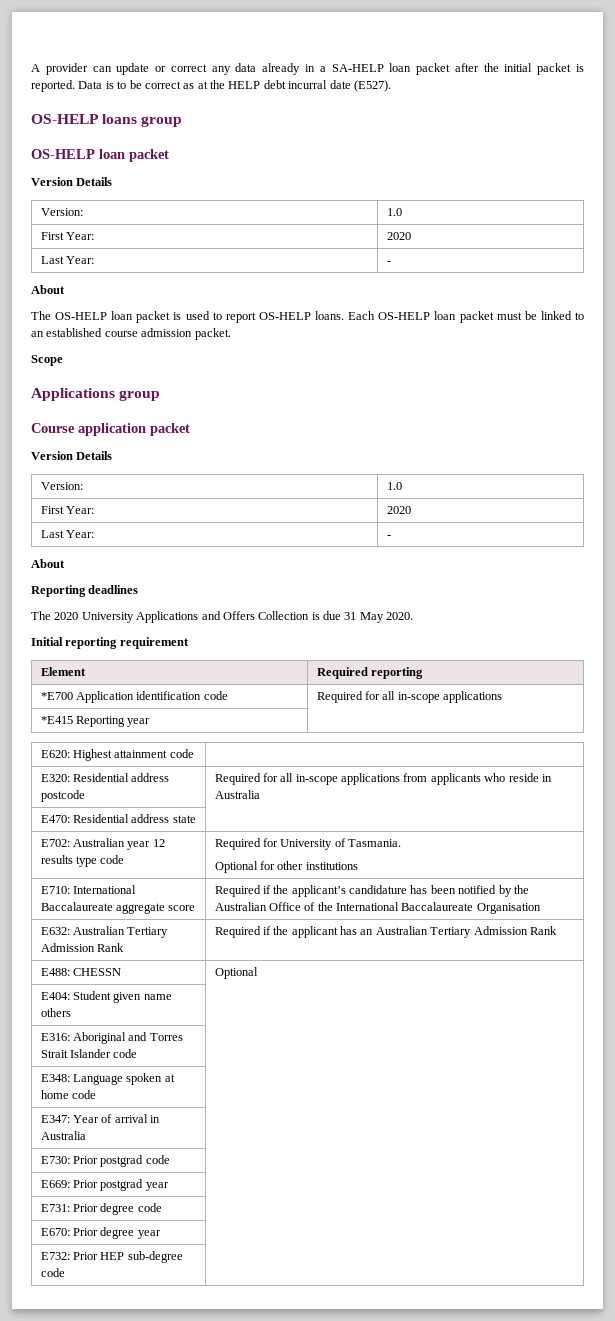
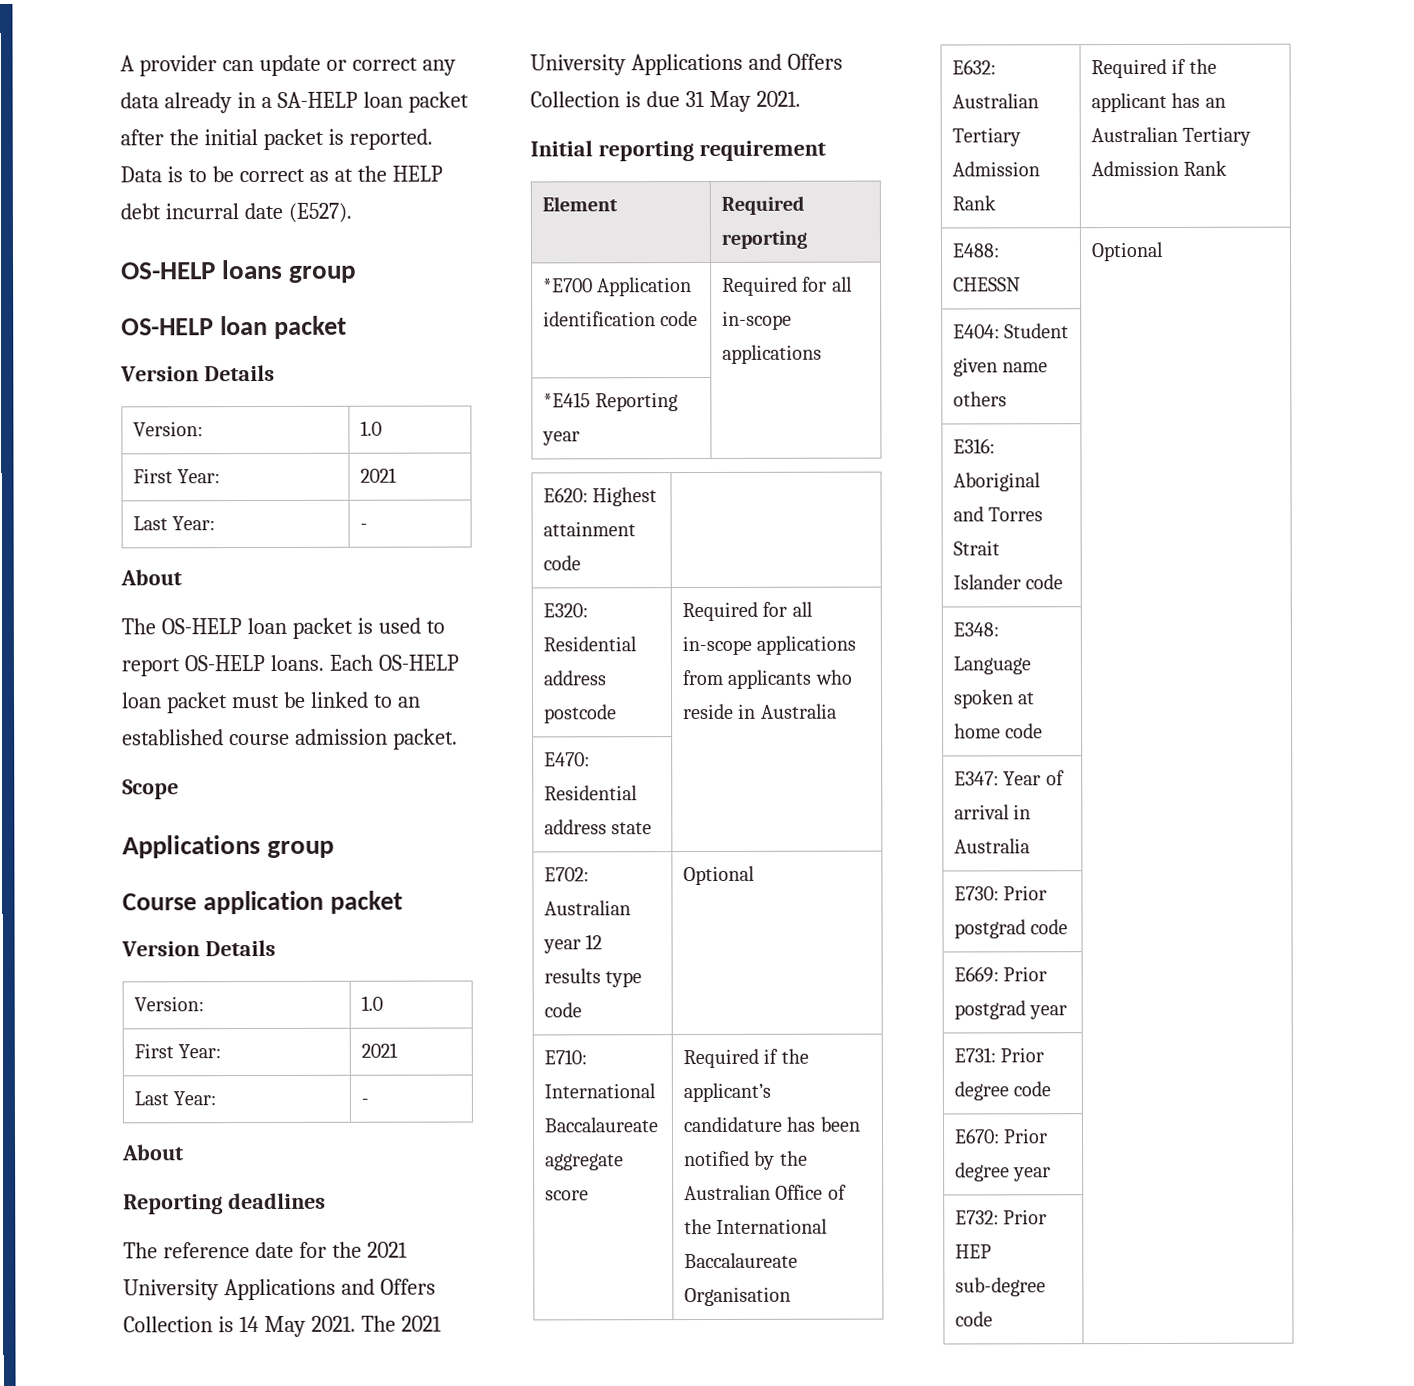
[386,232,411,240] 2020 -> [359,467,397,483] 2021
[386,506,411,514] 2020 -> [360,1042,398,1058] 2021
[54,612,79,620] 2020 -> [162,1241,408,1259] [123,1278,436,1301] [123,1315,442,1338] reference date for the 2021 University Applications and Offers Collection is 14 May 2021. The 2021
[386,612,414,620] 2020. -> [755,90,801,107] 2021.
[214,838,402,850] [214,861,358,873] Required for University of Tasmania. // Optional for other institutions -> [682,865,755,886] Optional

